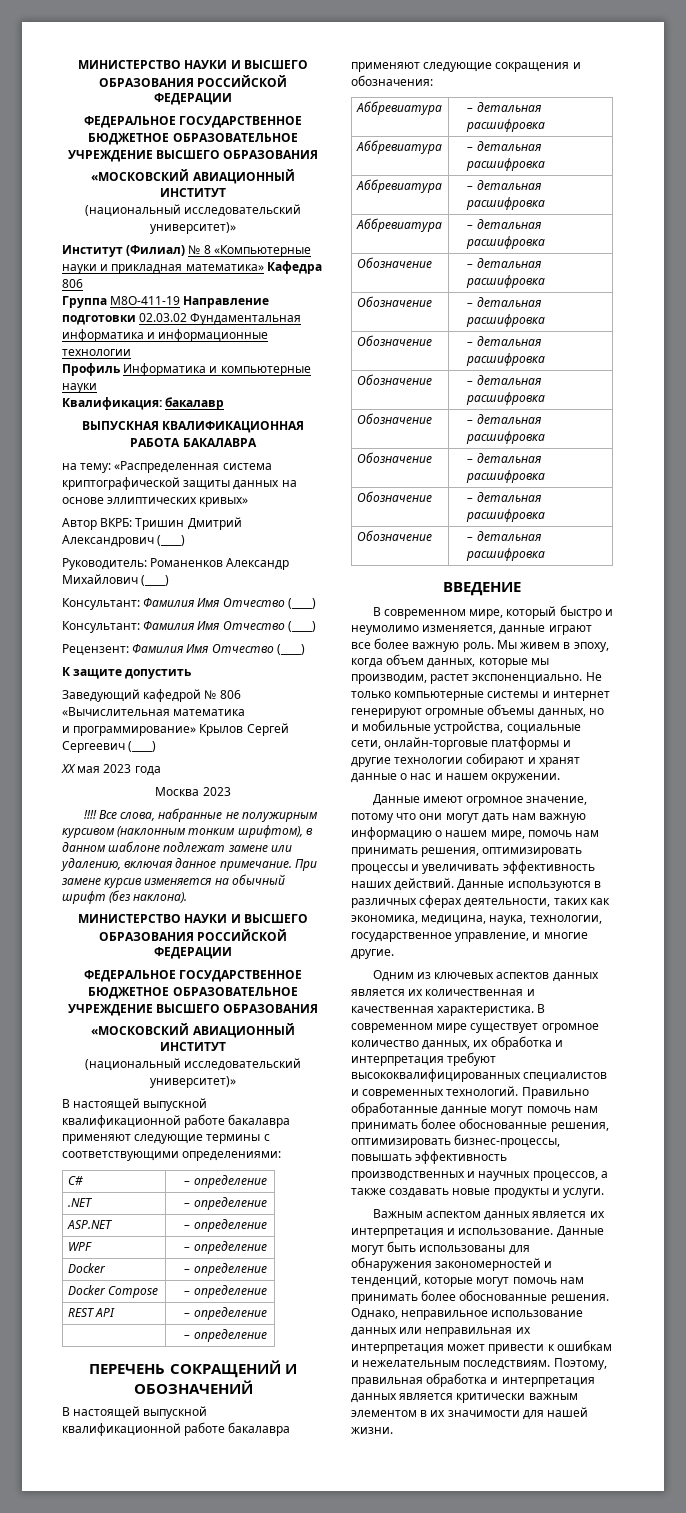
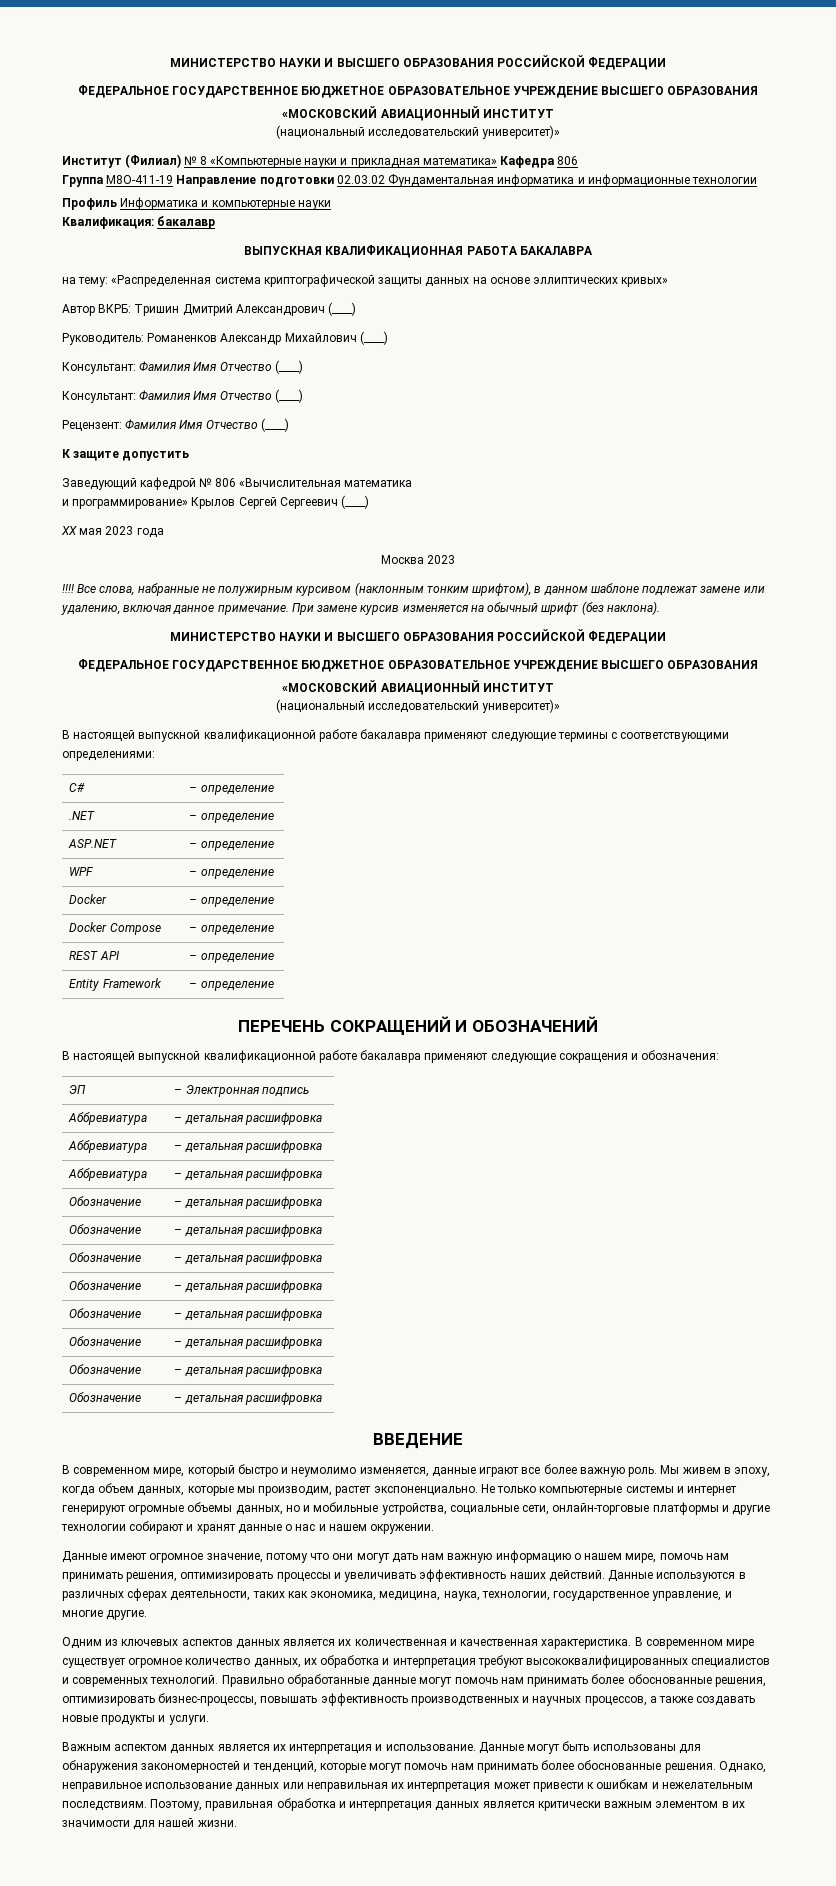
(267, 1313) none -> [69,978,162,991] Entity Framework
[355,101,442,115] [467,102,542,112] [466,119,546,132] Аббревиатура | – детальная расшифровка -> [69,1085,87,1094] [174,1085,309,1097] ЭП | – Электронная подпись

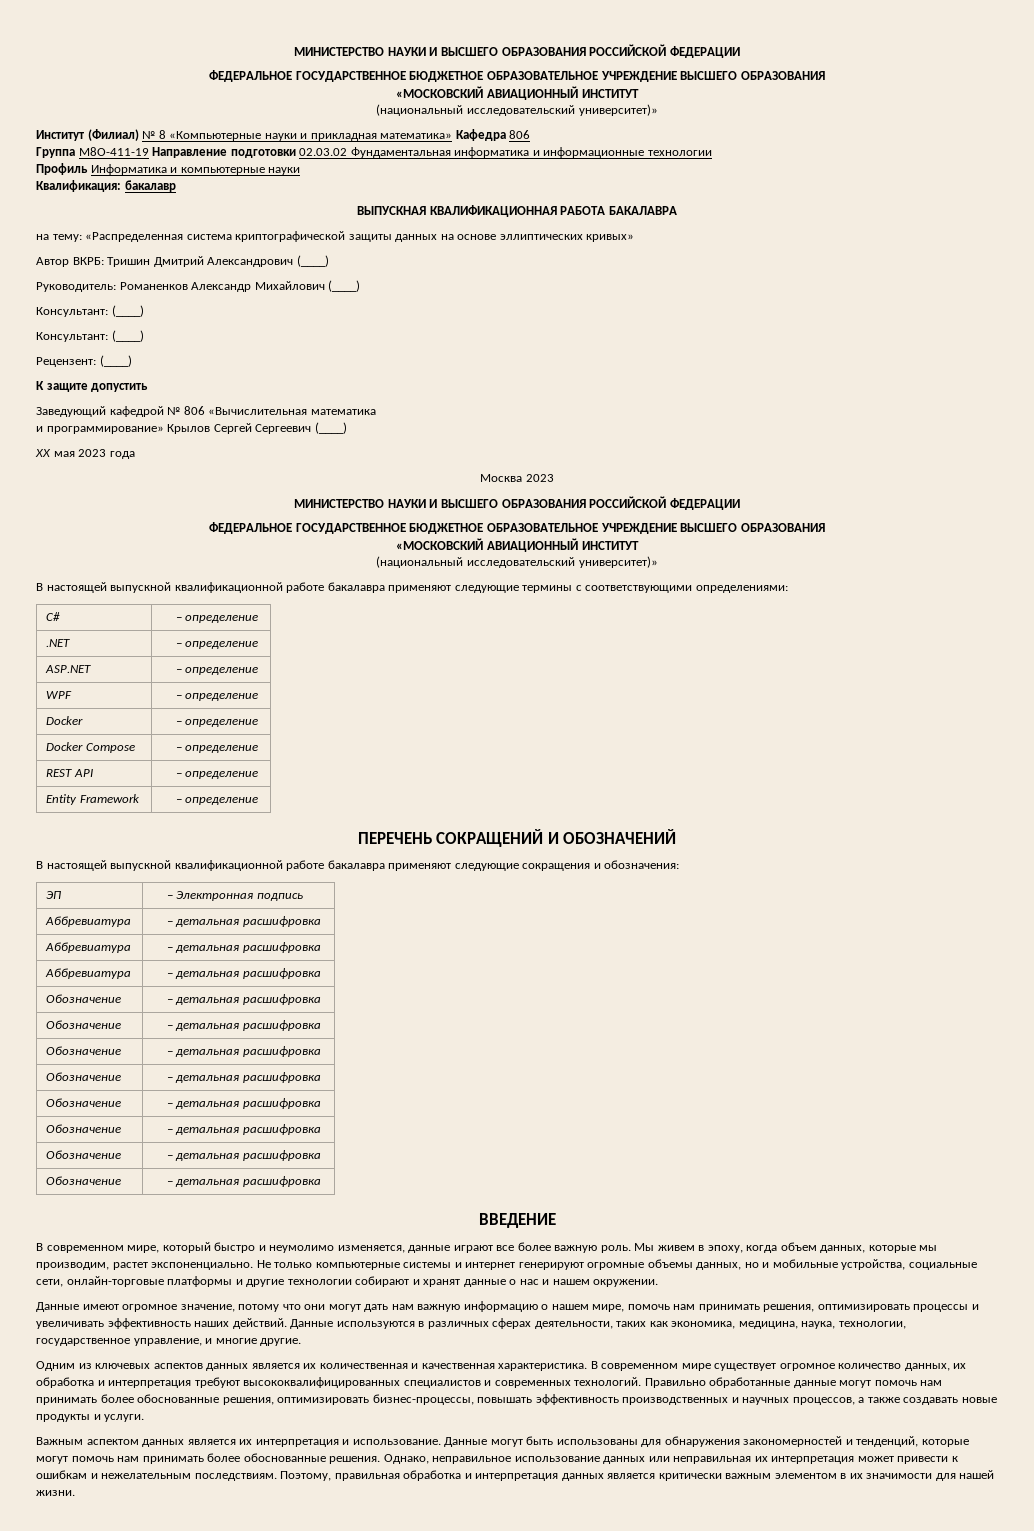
[139,360,303,374] [62,390,272,403] Фамилия Имя Отчество (____) // Консультант: Фамилия Имя Отчество -> [111,305,144,317] [36,332,108,342] (____) // Консультант:
[125,419,258,429] Фамилия Имя Отчество -> (96, 362) none
[62,582,765,596] [61,601,660,615] // !!!! Все слова, набранные не полужирным курсивом (наклонным тонким шрифтом), в данном шаблоне подлежат замене или удалению, включая данное примечание. При замене курсив изменяется на обычный шрифт (без наклона). -> (554, 478) none

